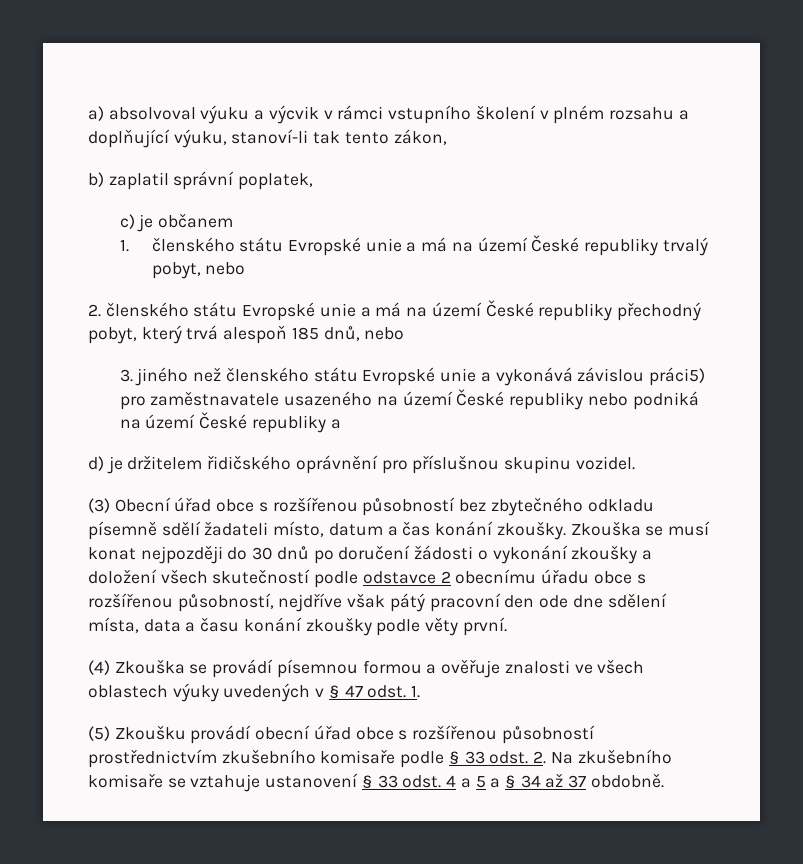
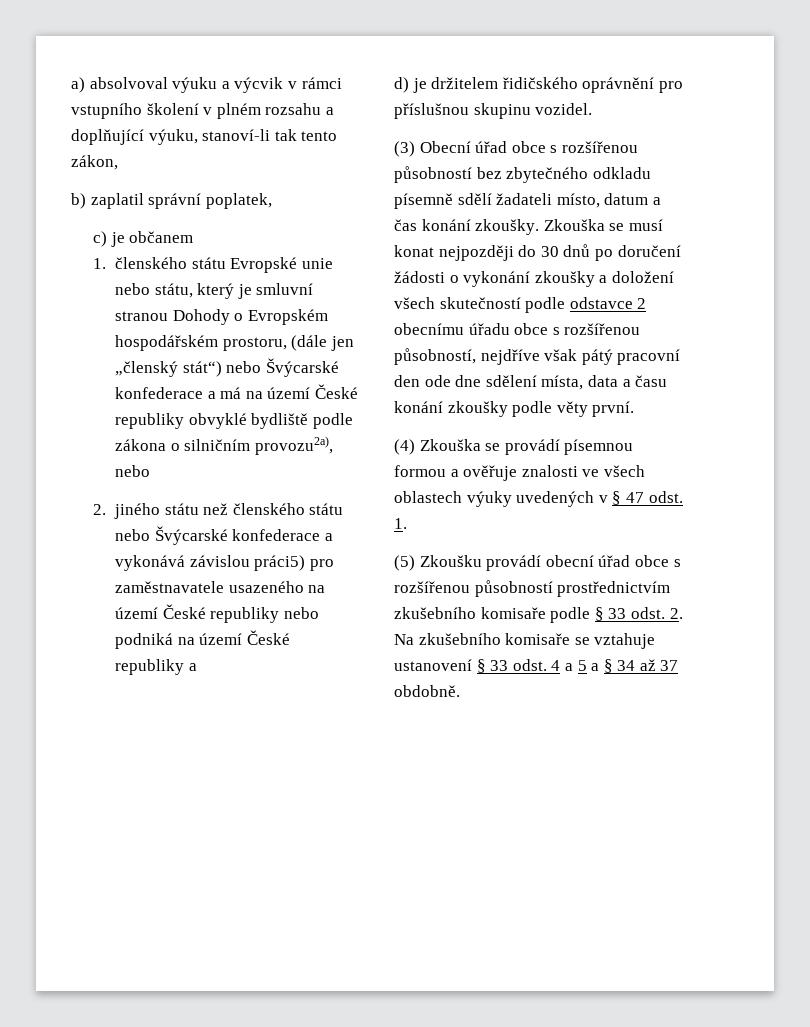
[406,235,708,256] [151,262,246,279] [88,300,701,321] [88,325,405,344] [119,367,477,386] a má na území České republiky trvalý pobyt, nebo // 2. členského státu Evropské unie a má na území České republiky přechodný pobyt, který trvá alespoň 185 dnů, nebo // 3. jiného než členského státu Evropské unie -> [115,283,314,299] [115,309,328,325] [115,335,354,351] [115,358,339,377] [115,384,359,399] [115,413,353,429] [115,436,333,455] [115,465,151,477] [93,503,344,519] [115,526,321,545] nebo státu, který je smluvní stranou Dohody o Evropském hospodářském prostoru, (dále jen „členský stát“) nebo Švýcarské konfederace a má na území České republiky obvyklé bydliště podle zákona o silničním provozu2a), nebo // 2. jiného státu než členského státu nebo Švýcarské konfederace

